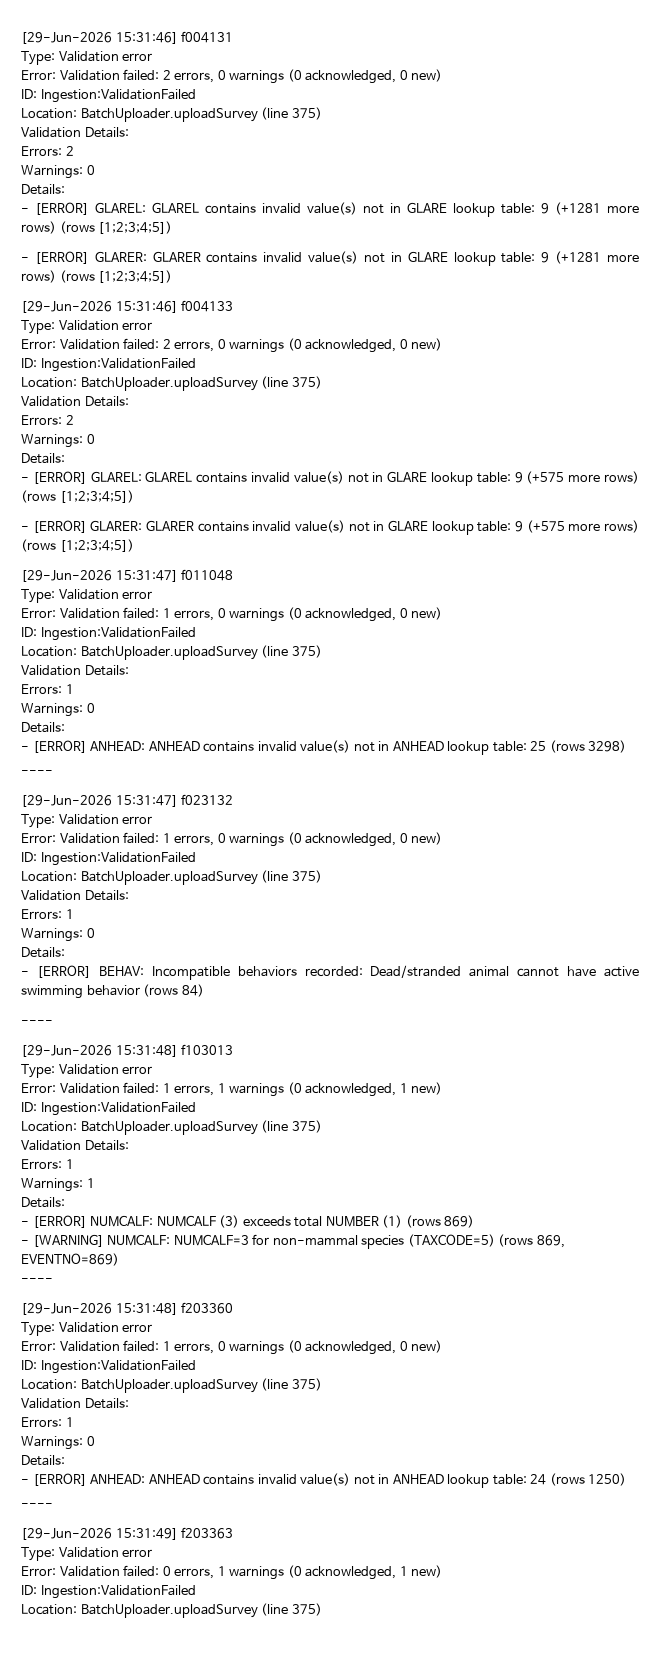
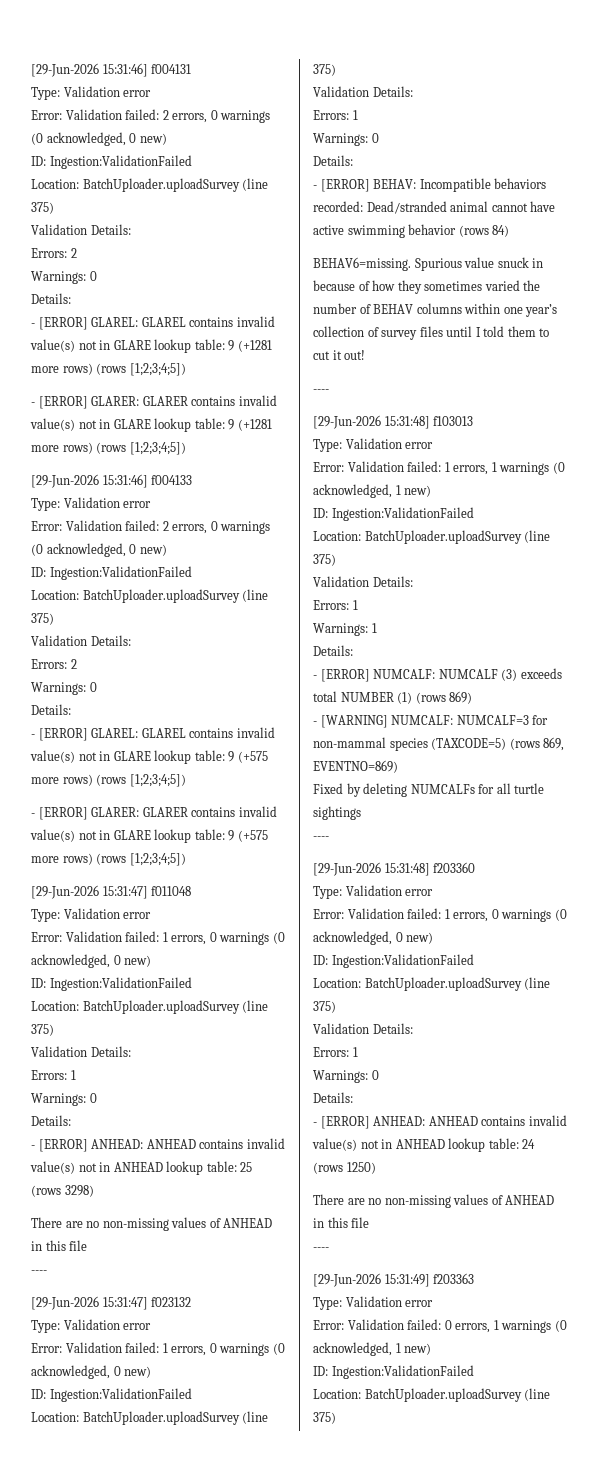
(627, 746) none -> [31,1217,273,1231] [31,1240,88,1251] // There are no non-missing values of ANHEAD in this file
(204, 990) none -> [313,257,544,271] [313,280,541,294] [313,303,558,317] [313,326,550,340] [313,350,366,360] // BEHAV6=missing. Spurious value snuck in because of how they sometimes varied the number of BEHAV columns within one year’s collection of survey files until I told them to cut it out!
(119, 1259) none -> [313,783,545,797] [313,806,361,820] // Fixed by deleting NUMCALFs for all turtle sightings
(627, 1479) none -> [313,1194,555,1208] [313,1217,370,1228] // There are no non-missing values of ANHEAD in this file

